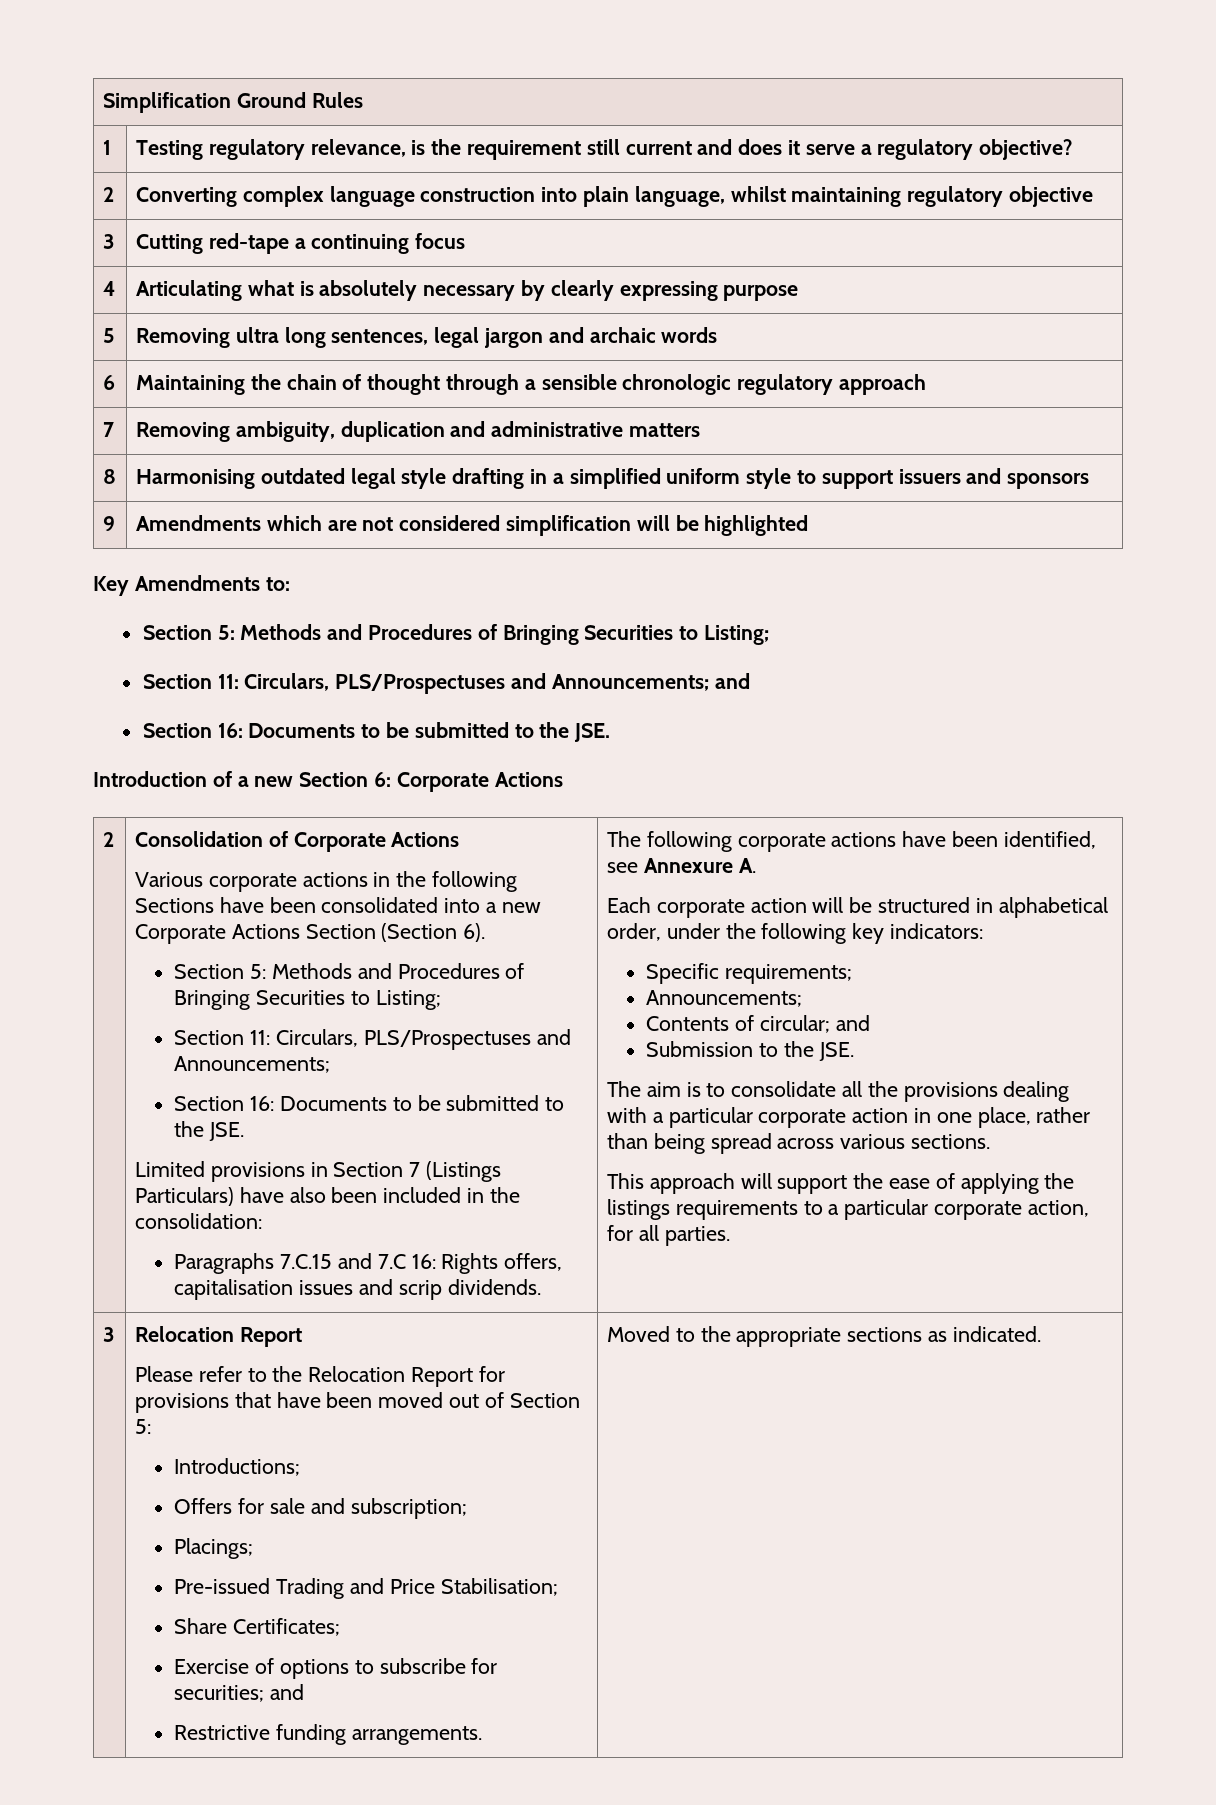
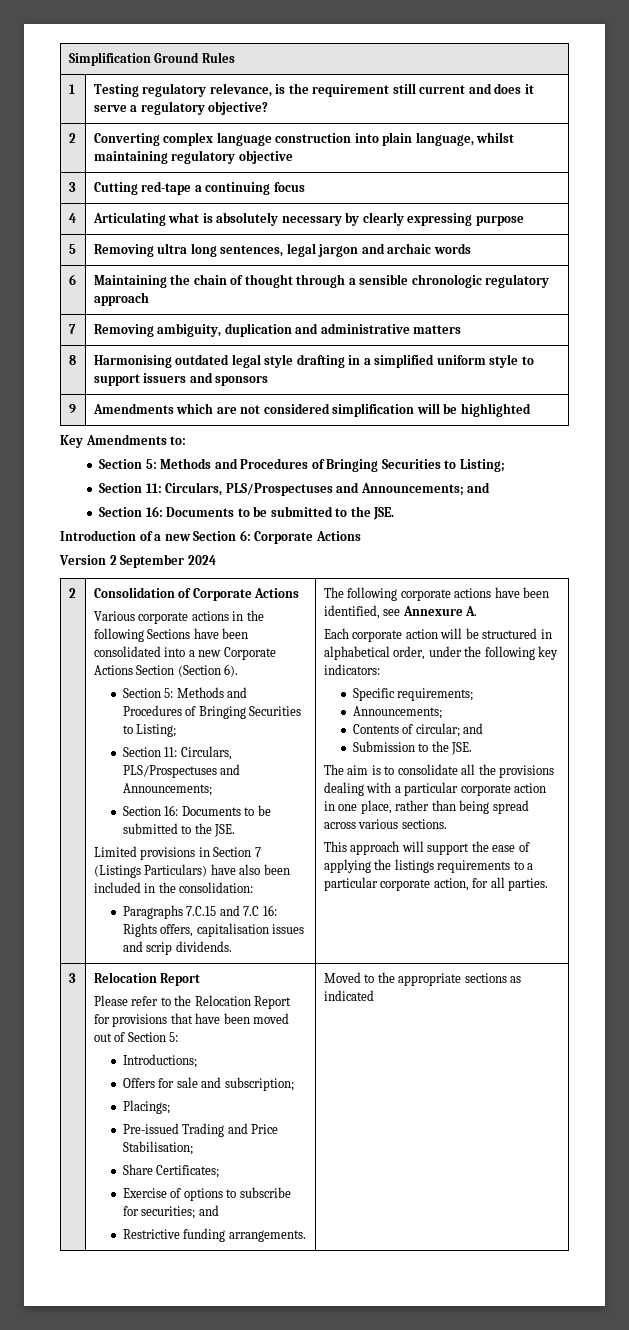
(563, 779) none -> [59,554,216,568] // Version 2 September 2024
[952,1326,1041,1342] indicated. -> [323,990,374,1001] indicated

